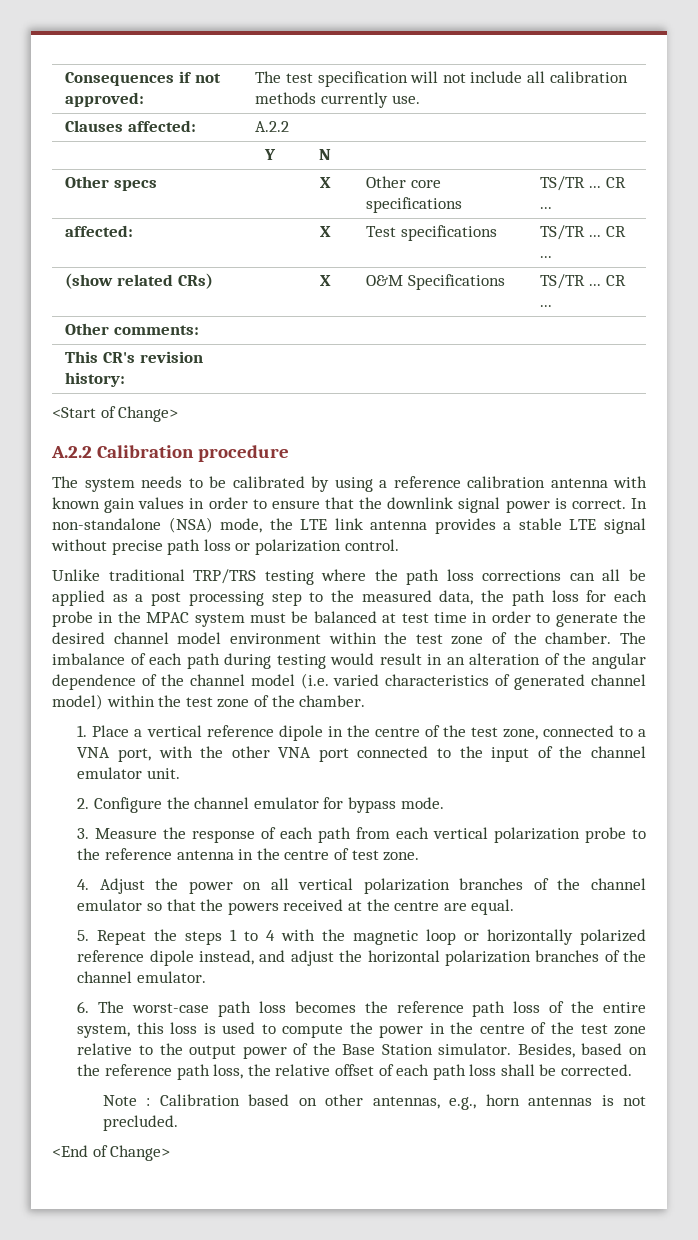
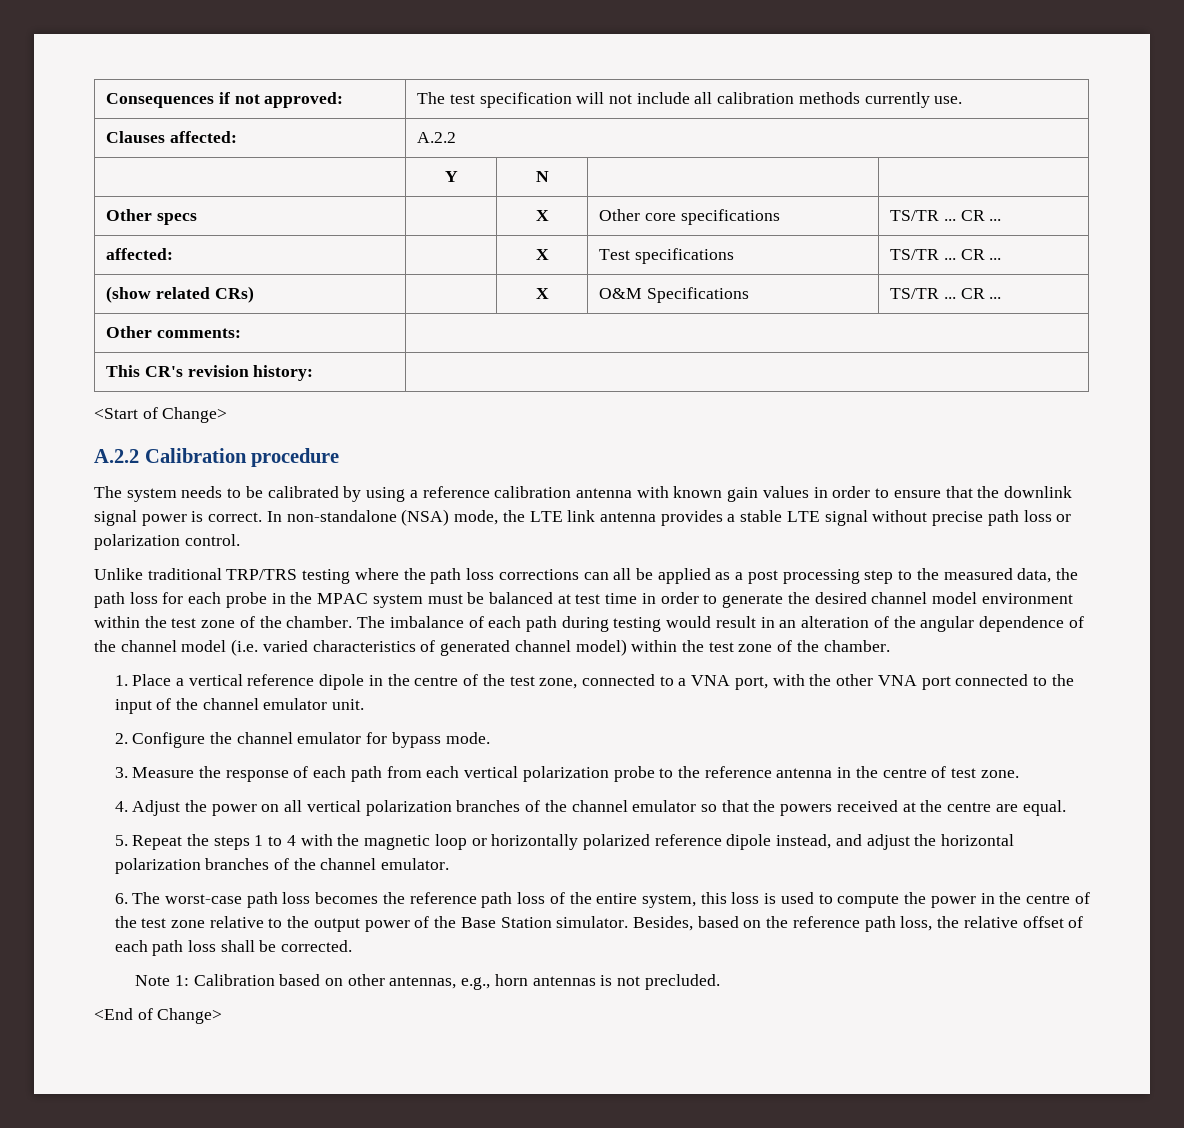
[146,1098,151,1106] : -> [174,975,189,986] 1:

